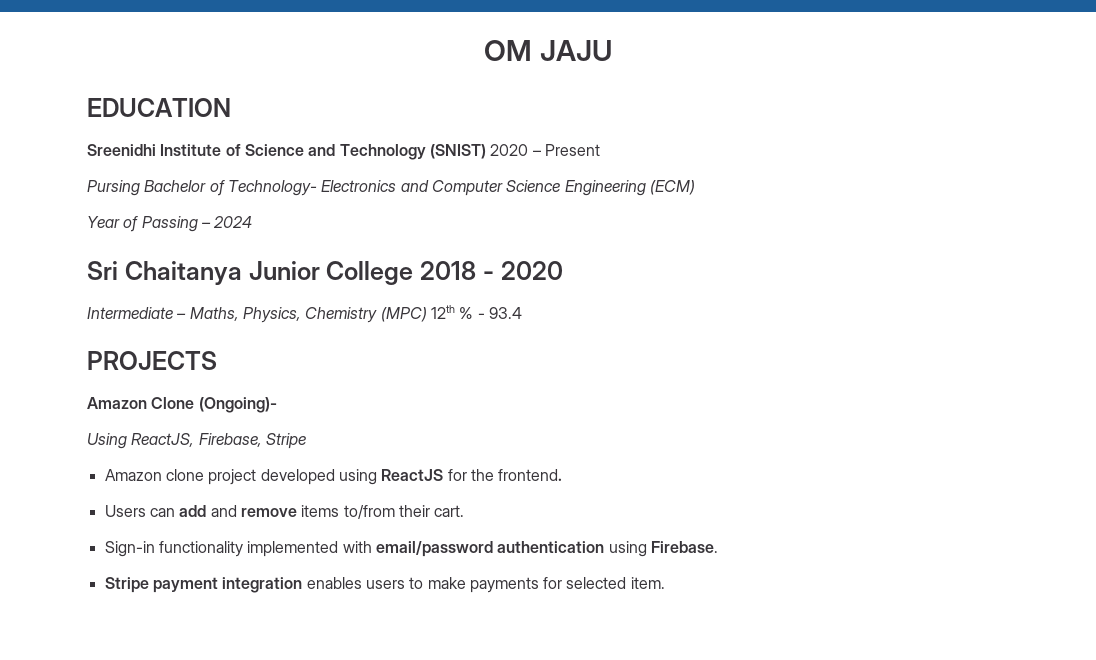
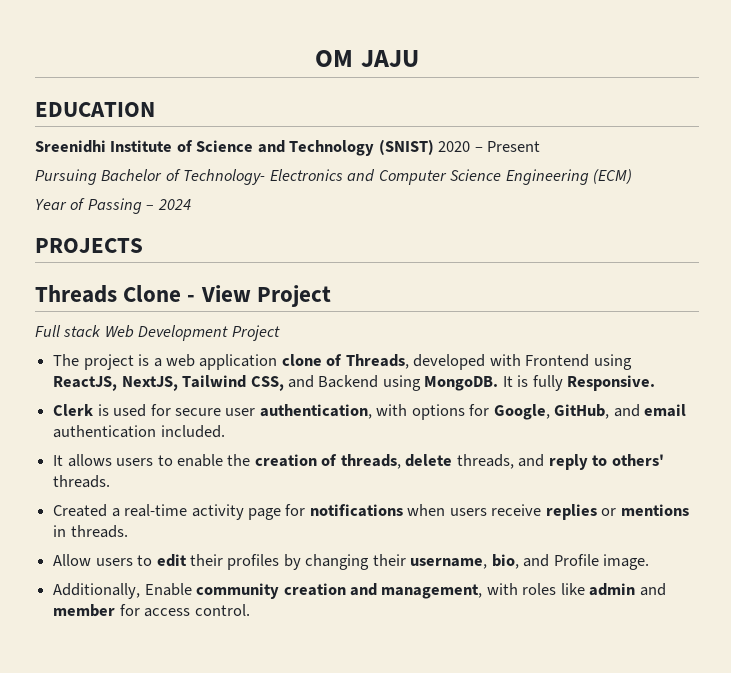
[87,180,140,196] Pursing -> [35,169,97,185] Pursuing
[87,261,563,285] [87,305,522,323] [87,351,217,370] [87,397,277,413] [87,433,306,449] [104,469,563,485] [104,505,465,519] [104,541,718,557] [104,577,665,593] Sri Chaitanya Junior College 2018 - 2020 // Intermediate – Maths, Physics, Chemistry (MPC) 12th % - 93.4 // PROJECTS // Amazon Clone (Ongoing)- // Using ReactJS, Firebase, Stripe // Amazon clone project developed using ReactJS for the frontend. // Users can add and remove items to/from their cart. // Sign-in functionality implemented with email/password authentication using Firebase. // Stripe payment integration enables users to make payments for selected item. -> [35,238,143,253] [35,285,331,307] [35,325,280,341] [53,354,632,370] [53,375,656,391] [53,404,687,420] [53,425,225,438] [53,454,664,470] [53,475,111,488] [53,504,689,520] [53,525,128,538] [53,554,650,570] [53,583,666,599] [53,604,250,617] PROJECTS // Threads Clone - View Project // Full stack Web Development Project // The project is a web application clone of Threads, developed with Frontend using ReactJS, NextJS, Tailwind CSS, and Backend using MongoDB. It is fully Responsive. // Clerk is used for secure user authentication, with options for Google, GitHub, and email authentication included. // It allows users to enable the creation of threads, delete threads, and reply to others' threads. // Created a real-time activity page for notifications when users receive replies or mentions in threads. // Allow users to edit their profiles by changing their username, bio, and Profile image. // Additionally, Enable community creation and management, with roles like admin and member for access control.

